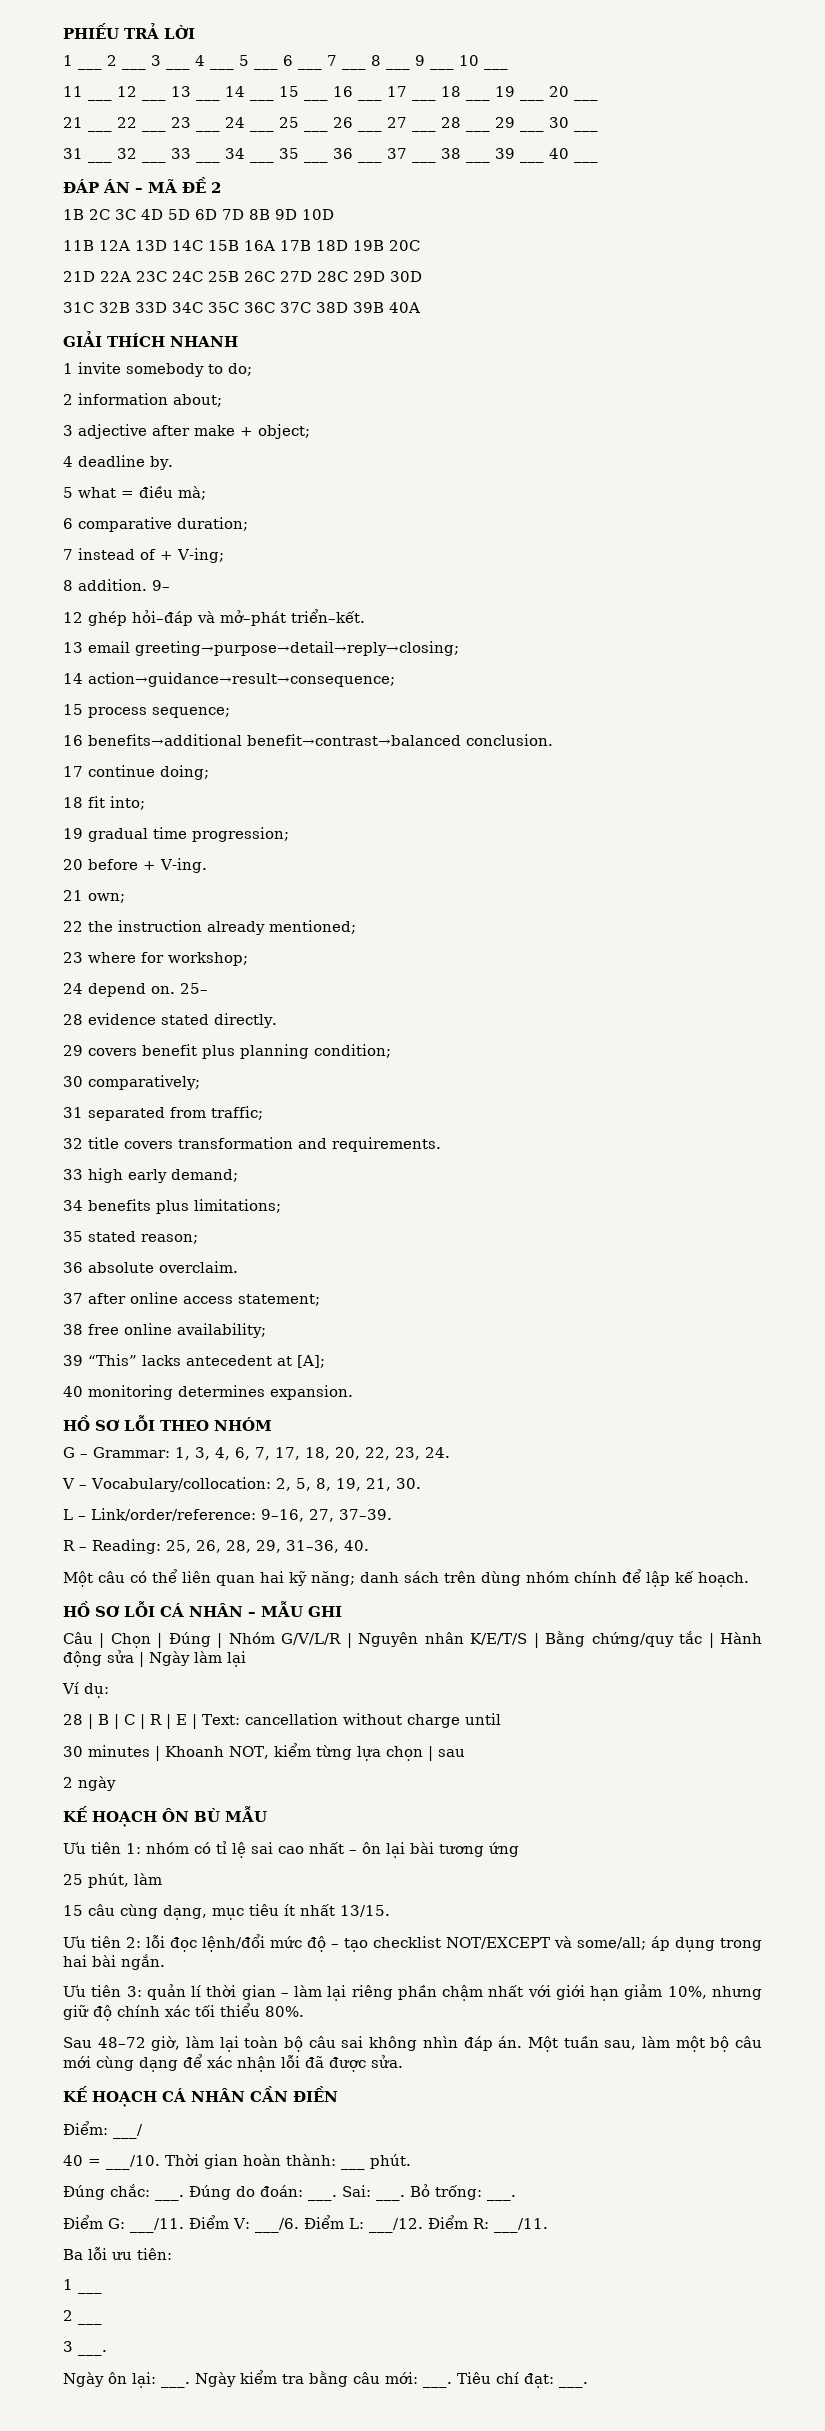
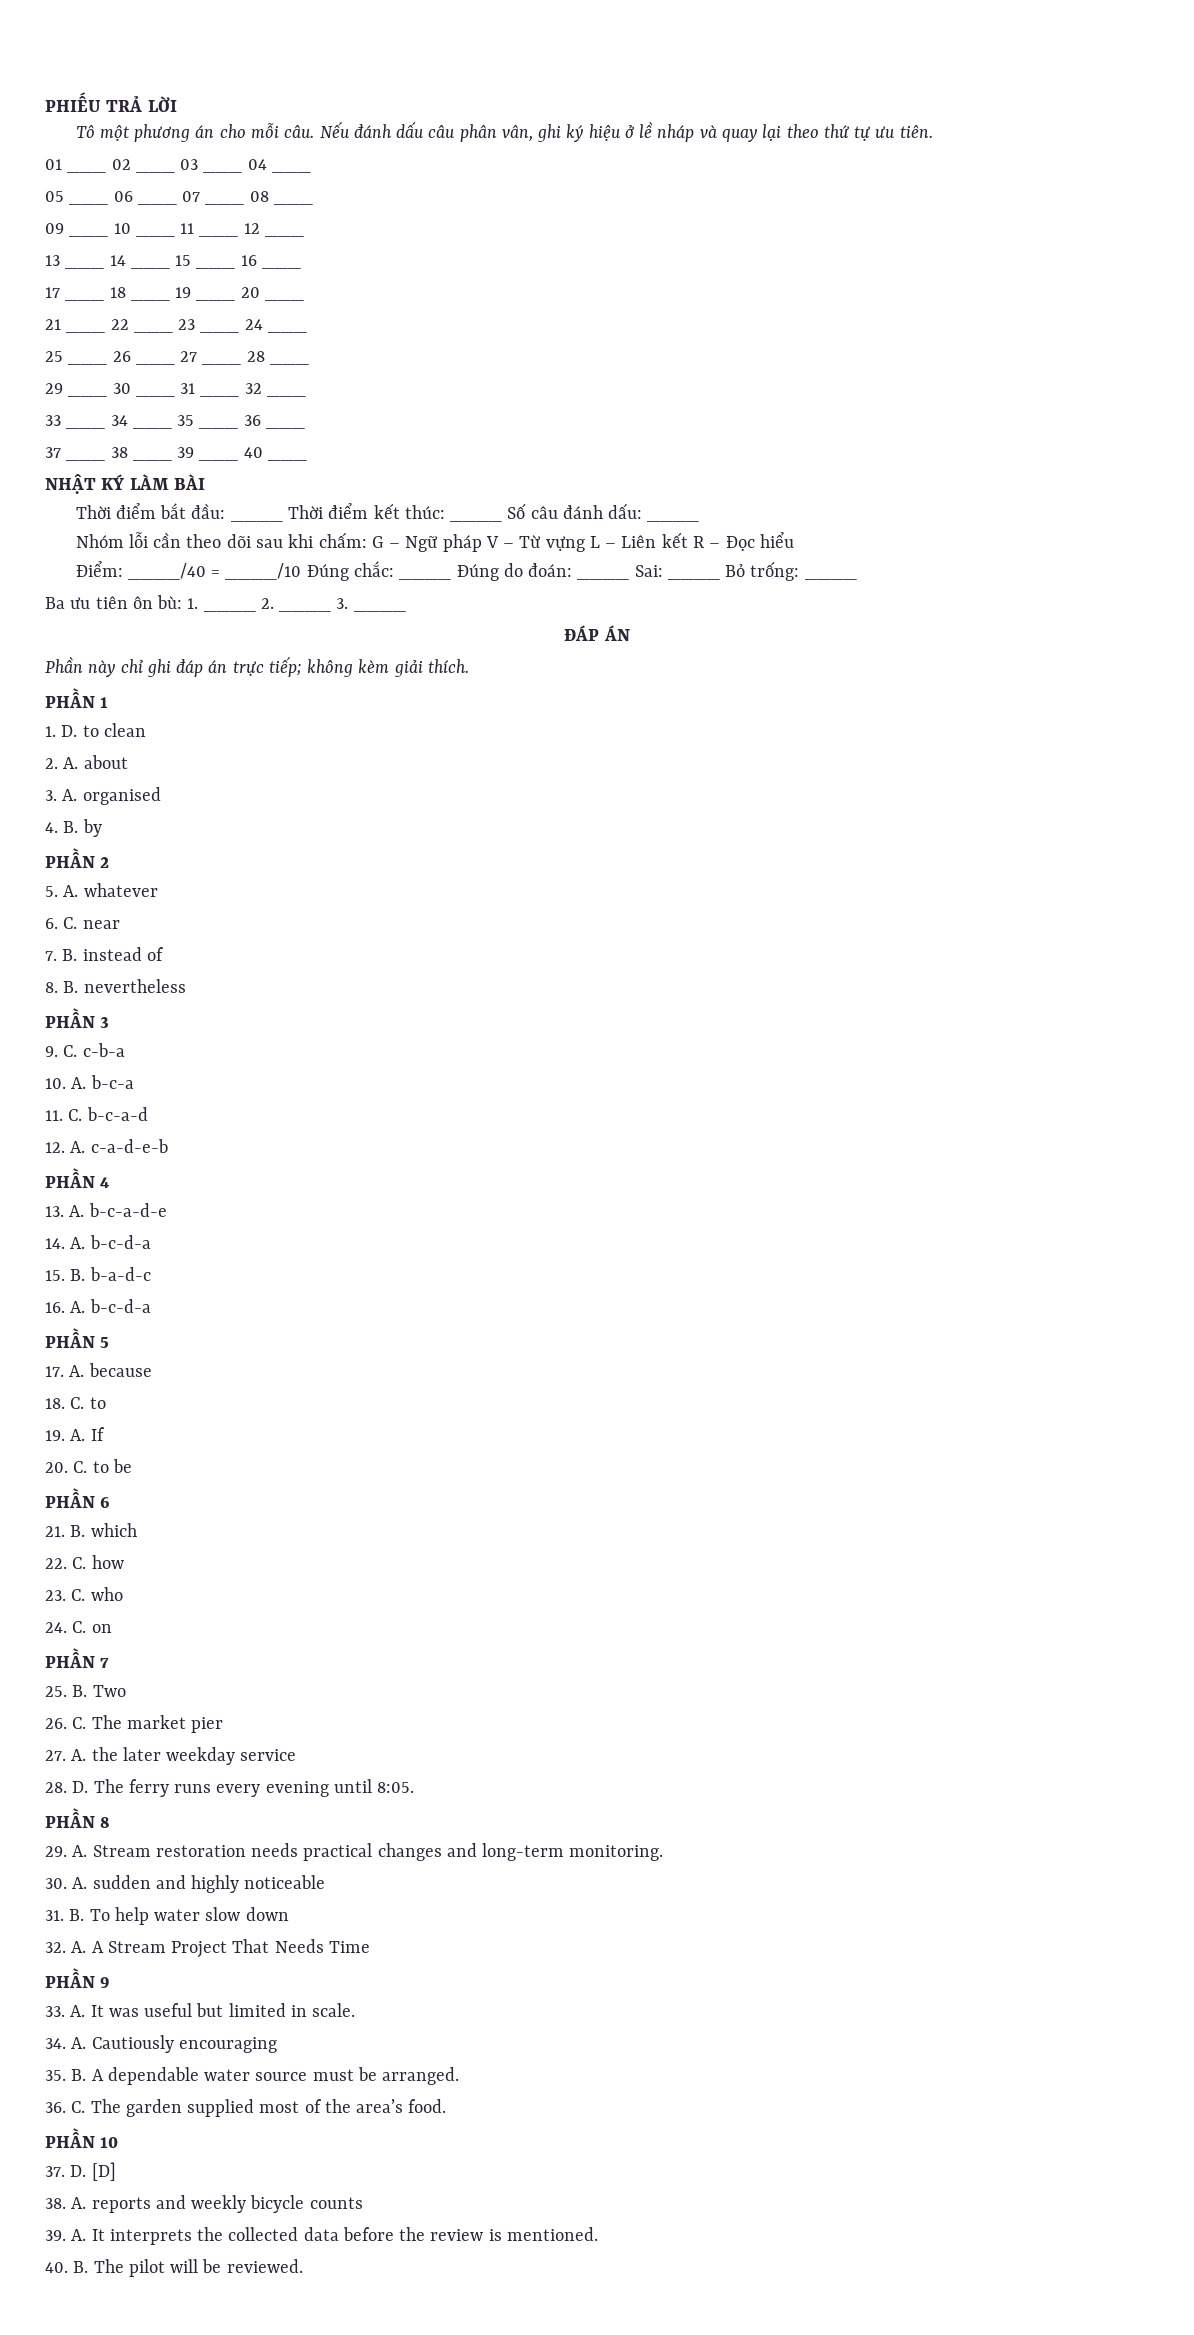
[63,55,73,66] [78,66,102,70] [107,55,117,66] [122,66,146,70] [151,55,161,66] [166,66,190,70] [195,55,205,66] [210,66,234,70] [239,55,249,66] [254,66,278,70] [283,55,293,66] [298,66,322,70] [327,55,337,66] [342,66,366,70] [371,55,381,66] [386,66,410,70] [415,55,425,66] 1 ___ 2 ___ 3 ___ 4 ___ 5 ___ 6 ___ 7 ___ 8 ___ 9 -> [75,121,933,142] [45,159,62,170] [67,170,107,173] [111,159,131,170] [135,170,175,173] [180,159,199,170] [203,170,243,173] [247,159,267,170] [271,170,311,173] [45,191,64,202] [69,202,109,205] [113,191,133,202] [137,202,177,205] [182,191,201,202] [205,202,245,205] [249,191,269,202] [273,202,313,205] [45,223,64,234] Tô một phương án cho mỗi câu. Nếu đánh dấu câu phân vân, ghi ký hiệu ở lề nháp và quay lại theo thứ tự ưu tiên. // 01 ___ 02 ___ 03 ___ 04 ___ // 05 ___ 06 ___ 07 ___ 08 ___ // 09
(508, 68) // -> (175, 235) none
(166, 99) none -> (304, 235) //
(382, 99) none -> (301, 267) //
(274, 130) none -> (307, 331) //
(490, 130) none -> (309, 363) //
(598, 130) // -> (175, 395) none
(166, 161) none -> (306, 395) //
(382, 161) none -> (305, 427) //
[63,177,221,193] [63,209,334,220] [63,240,420,251] [63,271,422,282] [63,302,420,313] [63,331,238,347] [63,362,252,377] [63,393,222,407] [63,424,310,439] [63,455,173,470] [63,486,206,500] [63,517,248,532] [63,548,224,563] [63,579,170,591] [63,609,365,626] [63,641,459,656] [63,672,395,687] [63,704,230,718] [63,734,553,746] [63,765,209,780] [63,796,145,810] [63,827,289,842] [63,858,207,873] [63,890,125,903] [63,920,356,935] [63,952,248,966] [63,983,208,997] [63,1013,277,1028] [63,1044,391,1059] [63,1075,200,1090] [63,1106,263,1121] [63,1137,441,1152] [63,1168,238,1183] [63,1199,281,1214] [63,1231,198,1244] [63,1261,238,1273] [63,1292,320,1306] [63,1323,266,1338] [63,1354,325,1368] [63,1385,353,1400] [63,1415,272,1431] [63,1447,450,1460] [62,1477,421,1492] [63,1508,392,1522] [63,1539,369,1554] [63,1569,749,1587] [63,1601,342,1617] [63,1631,763,1648] [63,1650,246,1667] [62,1682,109,1698] [63,1713,501,1729] [63,1743,465,1761] [63,1776,116,1791] [63,1806,267,1827] [63,1841,519,1858] [63,1873,162,1888] [63,1904,390,1920] [63,1934,762,1952] [63,1954,165,1970] [63,1984,762,2001] [63,2003,304,2021] [63,2036,763,2052] [63,2054,403,2072] [63,2086,338,2107] [63,2121,143,2139] [63,2154,336,2170] [341,2154,411,2170] ĐÁP ÁN – MÃ ĐỀ 2 // 1B 2C 3C 4D 5D 6D 7D 8B 9D 10D // 11B 12A 13D 14C 15B 16A 17B 18D 19B 20C // 21D 22A 23C 24C 25B 26C 27D 28C 29D 30D // 31C 32B 33D 34C 35C 36C 37C 38D 39B 40A // GIẢI THÍCH NHANH // 1 invite somebody to do; // 2 information about; // 3 adjective after make + object; // 4 deadline by. // 5 what = điều mà; // 6 comparative duration; // 7 instead of + V-ing; // 8 addition. 9– // 12 ghép hỏi–đáp và mở–phát triển–kết. // 13 email greeting→purpose→detail→reply→closing; // 14 action→guidance→result→consequence; // 15 process sequence; // 16 benefits→additional benefit→contrast→balanced conclusion. // 17 continue doing; // 18 fit into; // 19 gradual time progression; // 20 before + V-ing. // 21 own; // 22 the instruction already mentioned; // 23 where for workshop; // 24 depend on. 25– // 28 evidence stated directly. // 29 covers benefit plus planning condition; // 30 comparatively; // 31 separated from traffic; // 32 title covers transformation and requirements. // 33 high early demand; // 34 benefits plus limitations; // 35 stated reason; // 36 absolute overclaim. // 37 after online access statement; // 38 free online availability; // 39 “This” lacks antecedent at [A]; // 40 monitoring determines expansion. // HỒ SƠ LỖI THEO NHÓM // G – Grammar: 1, 3, 4, 6, 7, 17, 18, 20, 22, 23, 24. // V – Vocabulary/collocation: 2, 5, 8, 19, 21, 30. // L – Link/order/reference: 9–16, 27, 37–39. // R – Reading: 25, 26, 28, 29, 31–36, 40. // Một câu có thể liên quan hai kỹ năng; danh sách trên dùng nhóm chính để lập kế hoạch. // HỒ SƠ LỖI CÁ NHÂN – MẪU GHI // Câu | Chọn | Đúng | Nhóm G/V/L/R | Nguyên nhân K/E/T/S | Bằng chứng/quy tắc | Hành động sửa | Ngày làm lại // Ví dụ: // 28 | B | C | R | E | Text: cancellation without charge until // 30 minutes | Khoanh NOT, kiểm từng lựa chọn | sau // 2 ngày // KẾ HOẠCH ÔN BÙ MẪU // Ưu tiên 1: nhóm có tỉ lệ sai cao nhất – ôn lại bài tương ứng // 25 phút, làm // 15 câu cùng dạng, mục tiêu ít nhất 13/15. // Ưu tiên 2: lỗi đọc lệnh/đổi mức độ – tạo checklist NOT/EXCEPT và some/all; áp dụng trong hai bài ngắn. // Ưu tiên 3: quản lí thời gian – làm lại riêng phần chậm nhất với giới hạn giảm 10%, nhưng giữ độ chính xác tối thiểu 80%. // Sau 48–72 giờ, làm lại toàn bộ câu sai không nhìn đáp án. Một tuần sau, làm một bộ câu mới cùng dạng để xác nhận lỗi đã được sửa. // KẾ HOẠCH CÁ NHÂN CẦN ĐIỀN // Điểm: ___/ // 40 = ___/10. Thời gian hoàn thành: ___ phút. // -> [45,474,205,494] [75,503,226,519] [230,519,283,522] [288,503,445,519] [450,519,503,522] [507,503,643,519] [647,519,700,522] [75,532,794,552] [75,561,302,580] NHẬT KÝ LÀM BÀI // Thời điểm bắt đầu: ____ Thời điểm kết thúc: ____ Số câu đánh dấu: ____ // Nhóm lỗi cần theo dõi sau khi chấm: G – Ngữ pháp V – Từ vựng L – Liên kết R – Đọc hiểu // Điểm: ____/40 = ____/10
[155,2195,184,2201] ___. -> [399,577,452,580] ____
[308,2184,516,2201] [63,2215,548,2233] [63,2247,172,2260] [63,2279,73,2290] [78,2290,102,2294] [63,2310,73,2321] [78,2321,102,2325] [63,2341,107,2356] [63,2370,588,2388] ___. Sai: ___. Bỏ trống: ___. // Điểm G: ___/11. Điểm V: ___/6. Điểm L: ___/12. Điểm R: ___/11. // Ba lỗi ưu tiên: // 1 ___ // 2 ___ // 3 ___. // Ngày ôn lại: ___. Ngày kiểm tra bằng câu mới: ___. Tiêu chí đạt: ___. -> [577,577,630,580] [634,565,663,577] [667,577,720,580] [725,561,857,581] [45,595,199,609] [203,609,256,612] [260,598,274,609] [279,609,332,612] [336,598,349,609] [353,609,406,612] [564,625,630,641] [45,656,469,677] [45,688,109,708] [45,723,146,737] [45,755,128,769] [45,787,161,805] [45,819,102,837] [45,848,110,868] [45,883,158,897] [45,917,120,929] [45,947,164,961] [45,979,186,993] [45,1008,110,1028] [45,1043,125,1057] [45,1075,134,1089] [45,1107,148,1121] [45,1139,168,1153] [45,1168,110,1188] [45,1203,167,1217] [45,1235,151,1249] [45,1267,151,1281] [45,1299,151,1313] [45,1328,110,1348] [45,1363,152,1377] [45,1397,106,1409] [45,1427,105,1441] [45,1459,132,1473] [45,1488,111,1508] [45,1523,137,1537] [45,1555,124,1569] [45,1587,123,1601] [45,1621,112,1633] [45,1648,110,1668] [45,1685,126,1697] [45,1715,224,1733] [45,1747,297,1765] [45,1779,415,1797] [45,1808,111,1828] [45,1843,664,1861] [45,1875,326,1893] [45,1907,289,1925] [45,1939,370,1958] [45,1968,111,1988] [45,2003,356,2017] [45,2035,277,2053] [45,2067,460,2085] [45,2099,447,2117] [45,2128,119,2148] [45,2162,116,2181] [45,2195,363,2213] [45,2227,598,2245] [45,2259,303,2277] ____ Sai: ____ Bỏ trống: ____ // Ba ưu tiên ôn bù: 1. ____ 2. ____ 3. ____ // ĐÁP ÁN // Phần này chỉ ghi đáp án trực tiếp; không kèm giải thích. // PHẦN 1 // 1. D. to clean // 2. A. about // 3. A. organised // 4. B. by // PHẦN 2 // 5. A. whatever // 6. C. near // 7. B. instead of // 8. B. nevertheless // PHẦN 3 // 9. C. c-b-a // 10. A. b-c-a // 11. C. b-c-a-d // 12. A. c-a-d-e-b // PHẦN 4 // 13. A. b-c-a-d-e // 14. A. b-c-d-a // 15. B. b-a-d-c // 16. A. b-c-d-a // PHẦN 5 // 17. A. because // 18. C. to // 19. A. If // 20. C. to be // PHẦN 6 // 21. B. which // 22. C. how // 23. C. who // 24. C. on // PHẦN 7 // 25. B. Two // 26. C. The market pier // 27. A. the later weekday service // 28. D. The ferry runs every evening until 8:05. // PHẦN 8 // 29. A. Stream restoration needs practical changes and long-term monitoring. // 30. A. sudden and highly noticeable // 31. B. To help water slow down // 32. A. A Stream Project That Needs Time // PHẦN 9 // 33. A. It was useful but limited in scale. // 34. A. Cautiously encouraging // 35. B. A dependable water source must be arranged. // 36. C. The garden supplied most of the area’s food. // PHẦN 10 // 37. D. [D] // 38. A. reports and weekly bicycle counts // 39. A. It interprets the collected data before the review is mentioned. // 40. B. The pilot will be reviewed.

